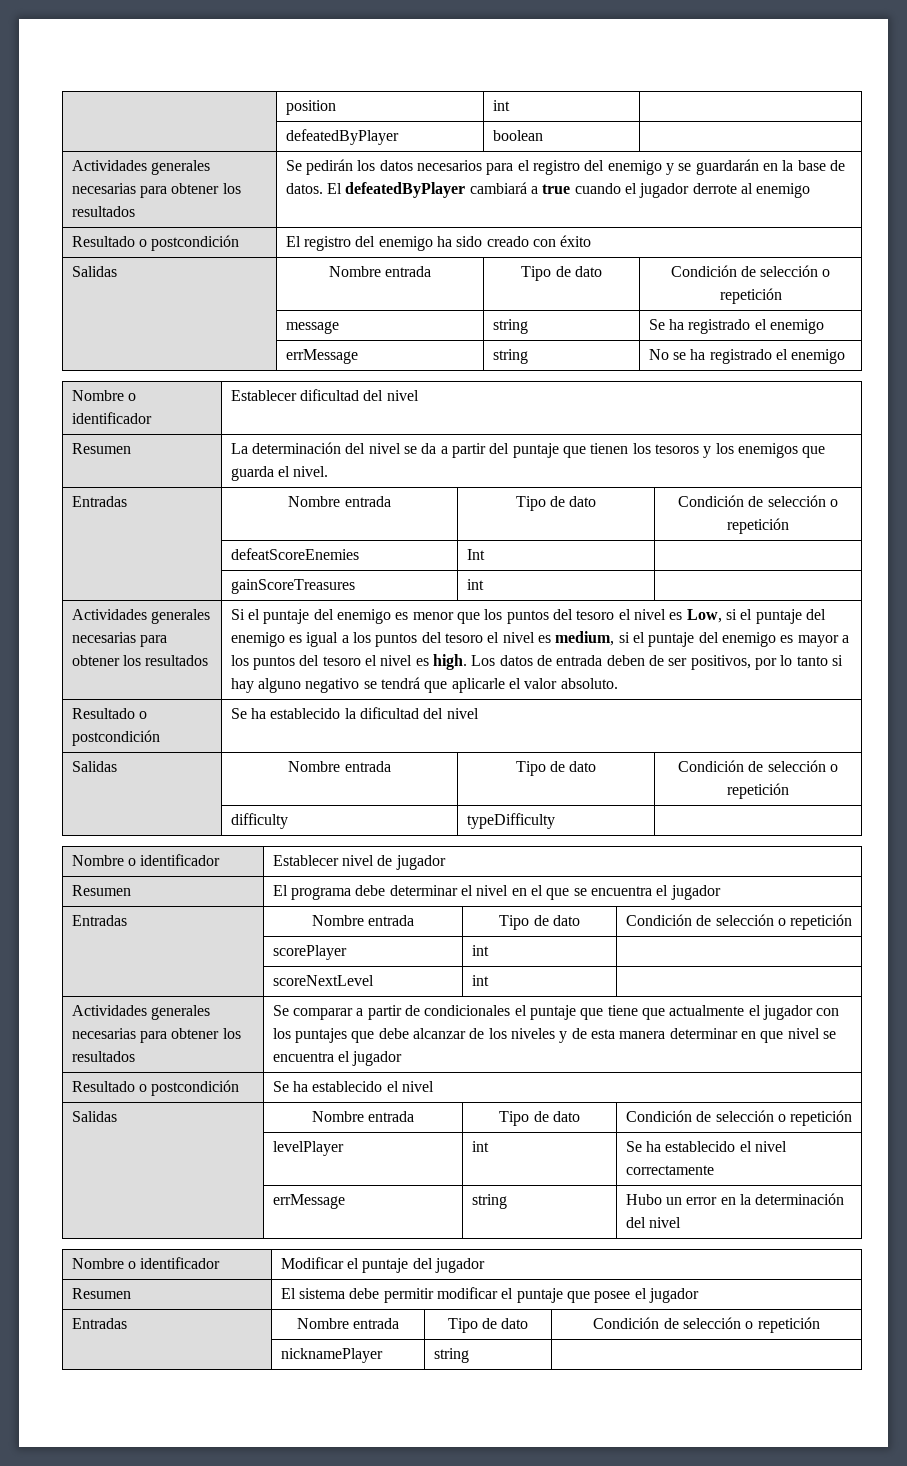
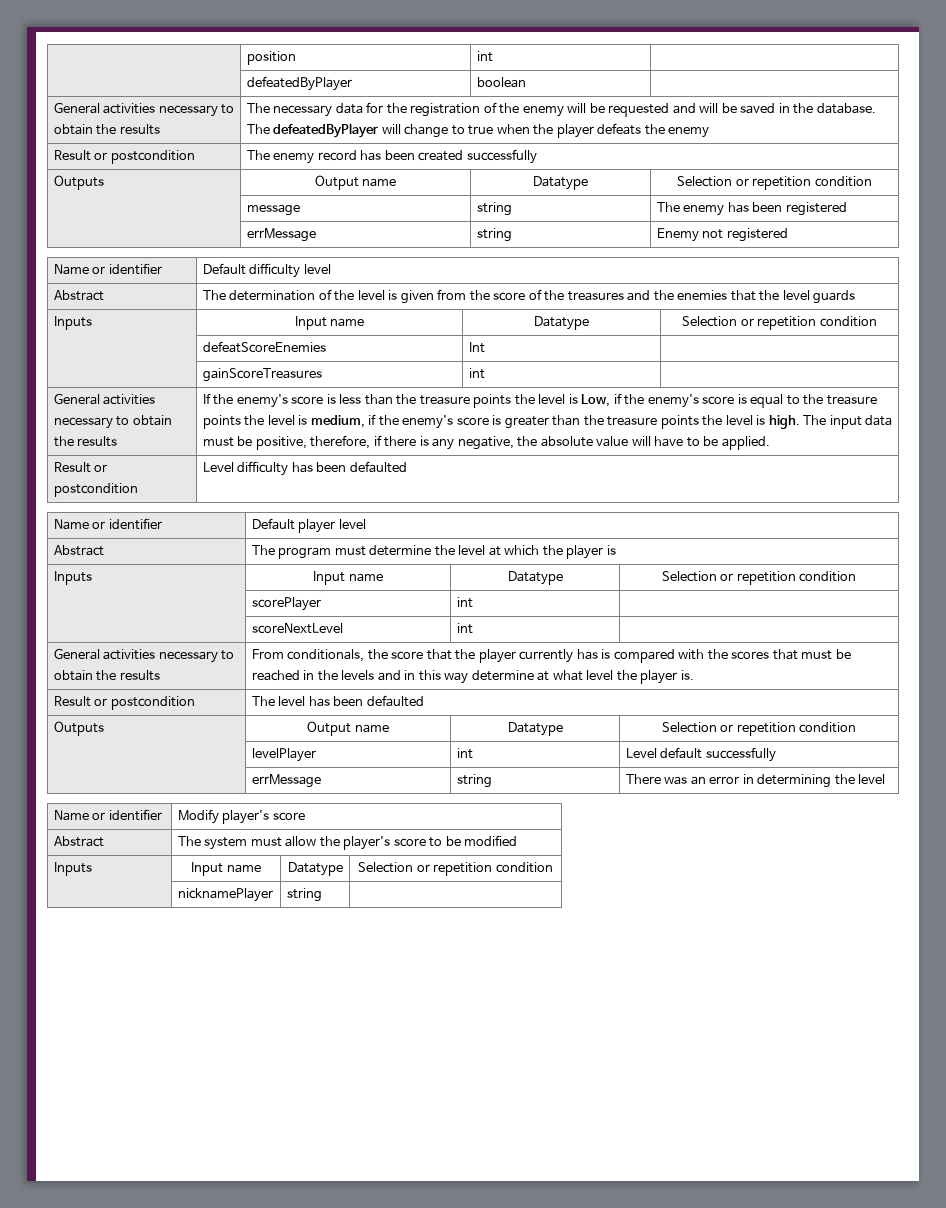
[71,160,211,175] [71,183,241,198] [71,206,135,217] [285,159,845,175] [285,182,811,198] [71,235,240,251] [285,235,592,251] [71,266,117,277] [328,266,432,277] [521,266,602,281] [670,265,831,277] [719,288,782,304] [285,321,339,334] [492,319,528,334] [648,319,825,334] [285,349,358,364] [492,349,528,364] [648,349,846,364] [71,390,137,401] [71,412,152,424] [230,389,419,401] [71,443,131,454] [230,442,826,458] [230,466,329,481] [71,496,127,507] [288,496,391,507] [515,496,597,511] [678,495,838,507] [727,518,789,534] [230,548,359,560] [466,549,485,560] [230,579,355,594] [466,579,484,590] [71,609,211,624] [71,632,168,647] [71,655,209,666] [230,609,826,624] [230,631,849,647] [230,654,843,670] [230,677,618,693] [71,708,148,719] [71,730,160,746] [230,707,479,719] [71,761,117,772] [288,761,391,772] [515,761,597,776] [678,760,838,772] [727,783,789,799] [230,813,288,829] [466,813,555,829] [71,854,221,866] [272,855,446,870] [71,885,131,896] [272,885,721,900] [71,915,127,926] [311,915,415,926] [499,915,580,930] [625,914,853,930] [272,945,347,960] [471,945,489,956] [272,975,374,986] [471,975,489,986] [71,1005,211,1020] [71,1028,241,1043] [71,1051,135,1062] [272,1005,840,1020] [272,1028,836,1043] [272,1051,403,1066] [71,1080,240,1096] [272,1081,435,1092] [71,1111,117,1122] [311,1111,415,1122] [499,1111,580,1126] [625,1110,853,1126] [272,1141,344,1156] [471,1141,489,1152] [625,1141,788,1152] [625,1165,714,1175] [272,1194,345,1209] [471,1194,507,1209] [625,1193,845,1205] [625,1217,682,1228] [71,1257,221,1269] [280,1257,486,1273] [71,1288,131,1299] [280,1287,700,1303] [71,1318,127,1329] [296,1318,400,1329] [447,1318,529,1333] [593,1317,820,1333] Actividades generales necesarias para obtener los resultados | Se pedirán los datos necesarios para el registro del enemigo y se guardarán en la base de datos. El defeatedByPlayer cambiará a true cuando el jugador derrote al enemigo // Resultado o postcondición | El registro del enemigo ha sido creado con éxito // Salidas | Nombre entrada | Tipo de dato | Condición de selección o repetición // | message | string | Se ha registrado el enemigo // | errMessage | string | No se ha registrado el enemigo // Nombre o identificador | Establecer dificultad del nivel // Resumen | La determinación del nivel se da a partir del puntaje que tienen los tesoros y los enemigos que guarda el nivel. // Entradas | Nombre entrada | Tipo de dato | Condición de selección o repetición // | defeatScoreEnemies | Int | // | gainScoreTreasures | int | // Actividades generales necesarias para obtener los resultados | Si el puntaje del enemigo es menor que los puntos del tesoro el nivel es Low, si el puntaje del enemigo es igual a los puntos del tesoro el nivel es medium, si el puntaje del enemigo es mayor a los puntos del tesoro el nivel es high. Los datos de entrada deben de ser positivos, por lo tanto si hay alguno negativo se tendrá que aplicarle el valor absoluto. // Resultado o postcondición | Se ha establecido la dificultad del nivel // Salidas | Nombre entrada | Tipo de dato | Condición de selección o repetición // | difficulty | typeDifficulty | // Nombre o identificador | Establecer nivel de jugador // Resumen | El programa debe determinar el nivel en el que se encuentra el jugador // Entradas | Nombre entrada | Tipo de dato | Condición de selección o repetición // | scorePlayer | int | // | scoreNextLevel | int | // Actividades generales necesarias para obtener los resultados | Se comparar a partir de condicionales el puntaje que tiene que actualmente el jugador con los puntajes que debe alcanzar de los niveles y de esta manera determinar en que nivel se encuentra el jugador // Resultado o postcondición | Se ha establecido el nivel // Salidas | Nombre entrada | Tipo de dato | Condición de selección o repetición // | levelPlayer | int | Se ha establecido el nivel correctamente // | errMessage | string | Hubo un error en la determinación del nivel // Nombre o identificador | Modificar el puntaje del jugador // Resumen | El sistema debe permitir modificar el puntaje que posee el jugador // Entradas | Nombre entrada | Tipo de dato | Condición de selección o repetición -> [53,102,235,117] [53,124,160,135] [246,102,876,117] [246,123,710,138] [53,150,195,164] [246,149,537,164] [53,175,104,190] [314,175,397,190] [533,176,588,190] [677,176,872,190] [246,204,300,216] [476,202,512,216] [656,202,847,216] [246,228,316,242] [476,228,512,242] [656,228,788,242] [53,263,162,275] [202,263,331,278] [53,290,104,301] [202,289,856,304] [53,316,92,330] [294,316,365,330] [534,316,589,330] [682,316,877,330] [202,341,326,353] [468,342,485,353] [202,368,322,382] [468,368,485,379] [53,393,156,405] [53,415,172,429] [53,436,118,447] [202,393,877,408] [202,414,893,429] [202,435,770,450] [53,462,108,473] [53,483,138,497] [202,461,407,476] [53,518,162,530] [251,518,366,533] [53,545,104,556] [251,545,616,559] [53,571,92,585] [313,571,383,585] [507,571,563,585] [661,571,857,585] [251,597,321,611] [456,597,473,608] [251,623,343,634] [456,623,473,634] [53,648,235,663] [53,670,160,681] [251,649,851,663] [251,670,694,684] [53,696,195,710] [251,695,424,707] [53,721,104,736] [307,721,389,736] [507,722,563,736] [661,722,857,736] [251,748,316,762] [456,748,473,759] [625,747,776,762] [251,774,321,788] [456,774,492,788] [625,774,886,788] [53,809,162,821] [177,809,305,824] [53,836,104,847] [177,835,518,850] [53,862,92,876] [191,862,261,876] [287,862,343,876] [358,862,553,876] General activities necessary to obtain the results | The necessary data for the registration of the enemy will be requested and will be saved in the database. The defeatedByPlayer will change to true when the player defeats the enemy // Result or postcondition | The enemy record has been created successfully // Outputs | Output name | Datatype | Selection or repetition condition // | message | string | The enemy has been registered // | errMessage | string | Enemy not registered // Name or identifier | Default difficulty level // Abstract | The determination of the level is given from the score of the treasures and the enemies that the level guards // Inputs | Input name | Datatype | Selection or repetition condition // | defeatScoreEnemies | Int | // | gainScoreTreasures | int | // General activities necessary to obtain the results | If the enemy's score is less than the treasure points the level is Low, if the enemy's score is equal to the treasure points the level is medium, if the enemy's score is greater than the treasure points the level is high. The input data must be positive, therefore, if there is any negative, the absolute value will have to be applied. // Result or postcondition | Level difficulty has been defaulted // Name or identifier | Default player level // Abstract | The program must determine the level at which the player is // Inputs | Input name | Datatype | Selection or repetition condition // | scorePlayer | int | // | scoreNextLevel | int | // General activities necessary to obtain the results | From conditionals, the score that the player currently has is compared with the scores that must be reached in the levels and in this way determine at what level the player is. // Result or postcondition | The level has been defaulted // Outputs | Output name | Datatype | Selection or repetition condition // | levelPlayer | int | Level default successfully // | errMessage | string | There was an error in determining the level // Name or identifier | Modify player's score // Abstract | The system must allow the player's score to be modified // Inputs | Input name | Datatype | Selection or repetition condition

